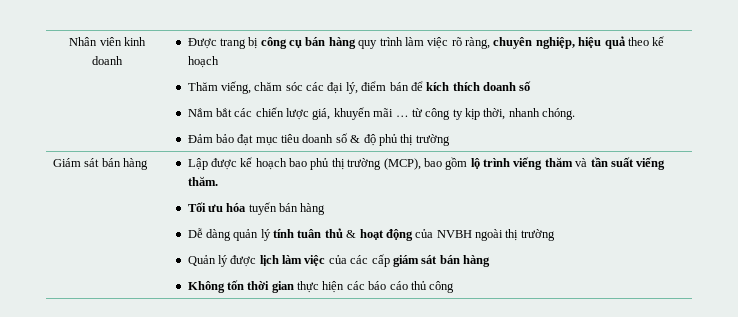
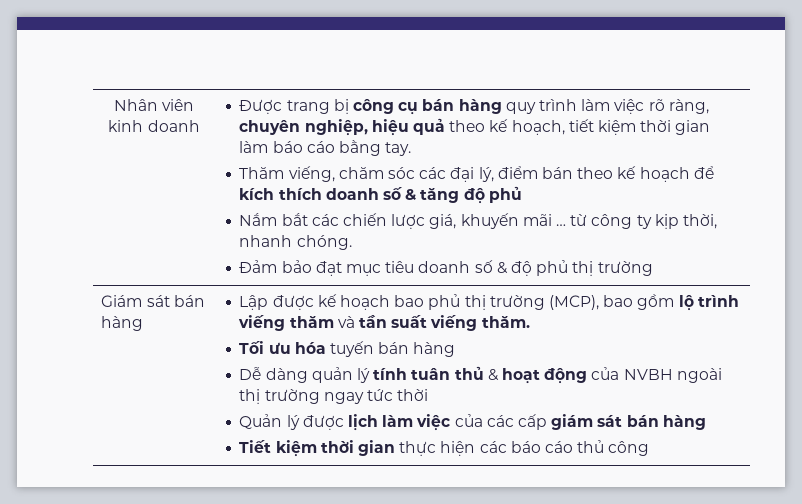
[187,56,219,68] hoạch -> [511,119,711,135] [239,140,412,156] hoạch, tiết kiệm thời gian làm báo cáo bằng tay.
(409, 86) none -> [577,166,690,182] theo kế hoạch
(532, 86) none -> [405,186,522,204] & tăng độ phủ
(555, 235) none -> [323,389,429,404] ngay tức thời
[187,280,244,293] Không tốn -> [239,440,317,457] Tiết kiệm

